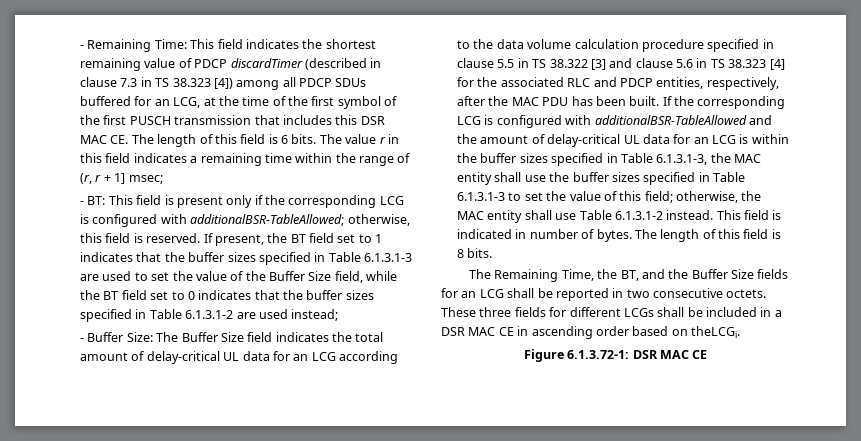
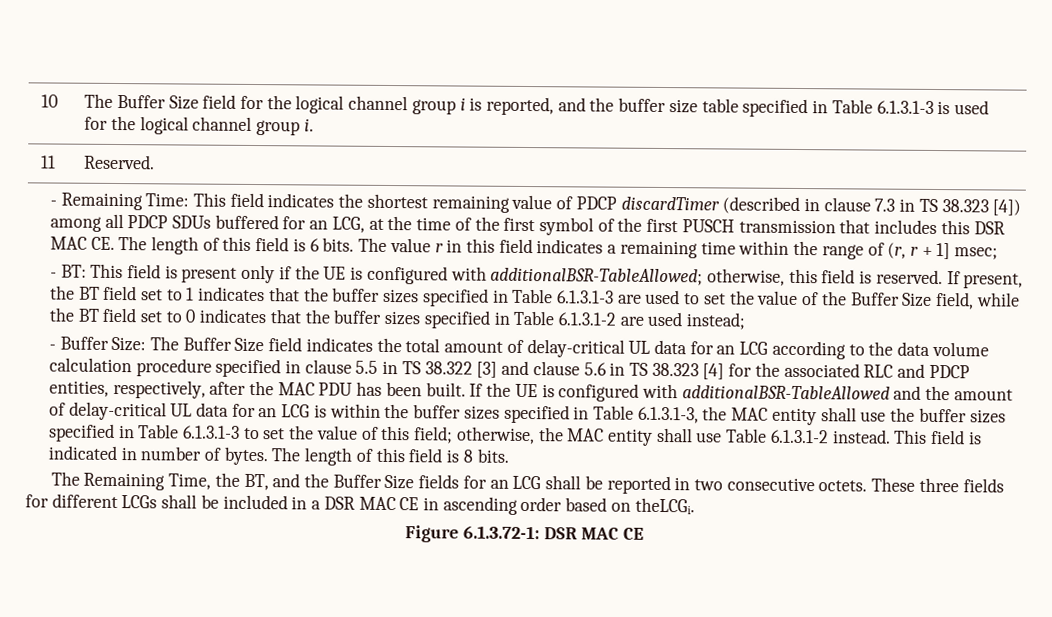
(80, 47) none -> [41,94,59,108] [84,93,990,118] [84,115,314,136] [41,155,57,169] [84,154,156,170] 10 | The Buffer Size field for the logical channel group i is reported, and the buffer size table specified in Table 6.1.3.1-3 is used for the logical channel group i. // 11 | Reserved. //
[288,195,404,208] corresponding LCG -> [323,266,347,280] UE
[697,96,786,109] [457,116,482,125] corresponding LCG -> [514,383,538,398] UE

